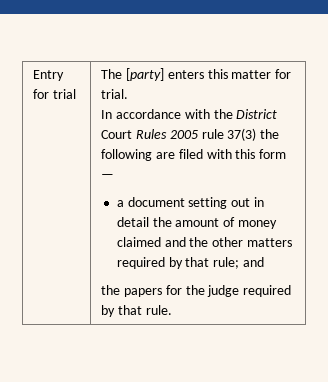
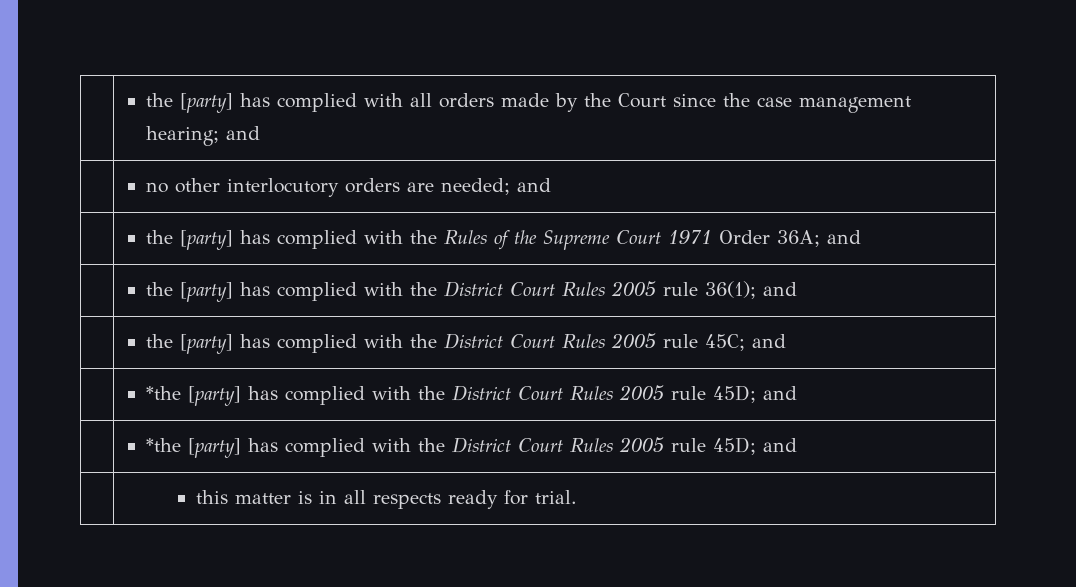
[33,70,65,81] [33,89,77,99] [101,68,292,81] [101,89,129,99] [101,109,278,119] [101,128,280,141] [101,149,287,161] [101,174,115,179] [116,197,264,209] [116,217,277,229] [116,237,292,247] [116,257,264,269] [101,285,292,297] [101,305,172,317] Entry for trial | The [party] enters this matter for trial. // In accordance with the District Court Rules 2005 rule 37(3) the following are filed with this form — // a document setting out in detail the amount of money claimed and the other matters required by that rule; and // the papers for the judge required by that rule. -> [145,93,911,113] [145,126,260,146] [145,178,551,197] [145,230,861,250] [145,281,797,302] [145,333,786,354] [145,385,797,406] [145,437,797,458] [195,490,577,509] | the [party] has complied with all orders made by the Court since the case management hearing; and // | no other interlocutory orders are needed; and // | the [party] has complied with the Rules of the Supreme Court 1971 Order 36A; and // | the [party] has complied with the District Court Rules 2005 rule 36(1); and // | the [party] has complied with the District Court Rules 2005 rule 45C; and // | *the [party] has complied with the District Court Rules 2005 rule 45D; and // | *the [party] has complied with the District Court Rules 2005 rule 45D; and // | this matter is in all respects ready for trial.

